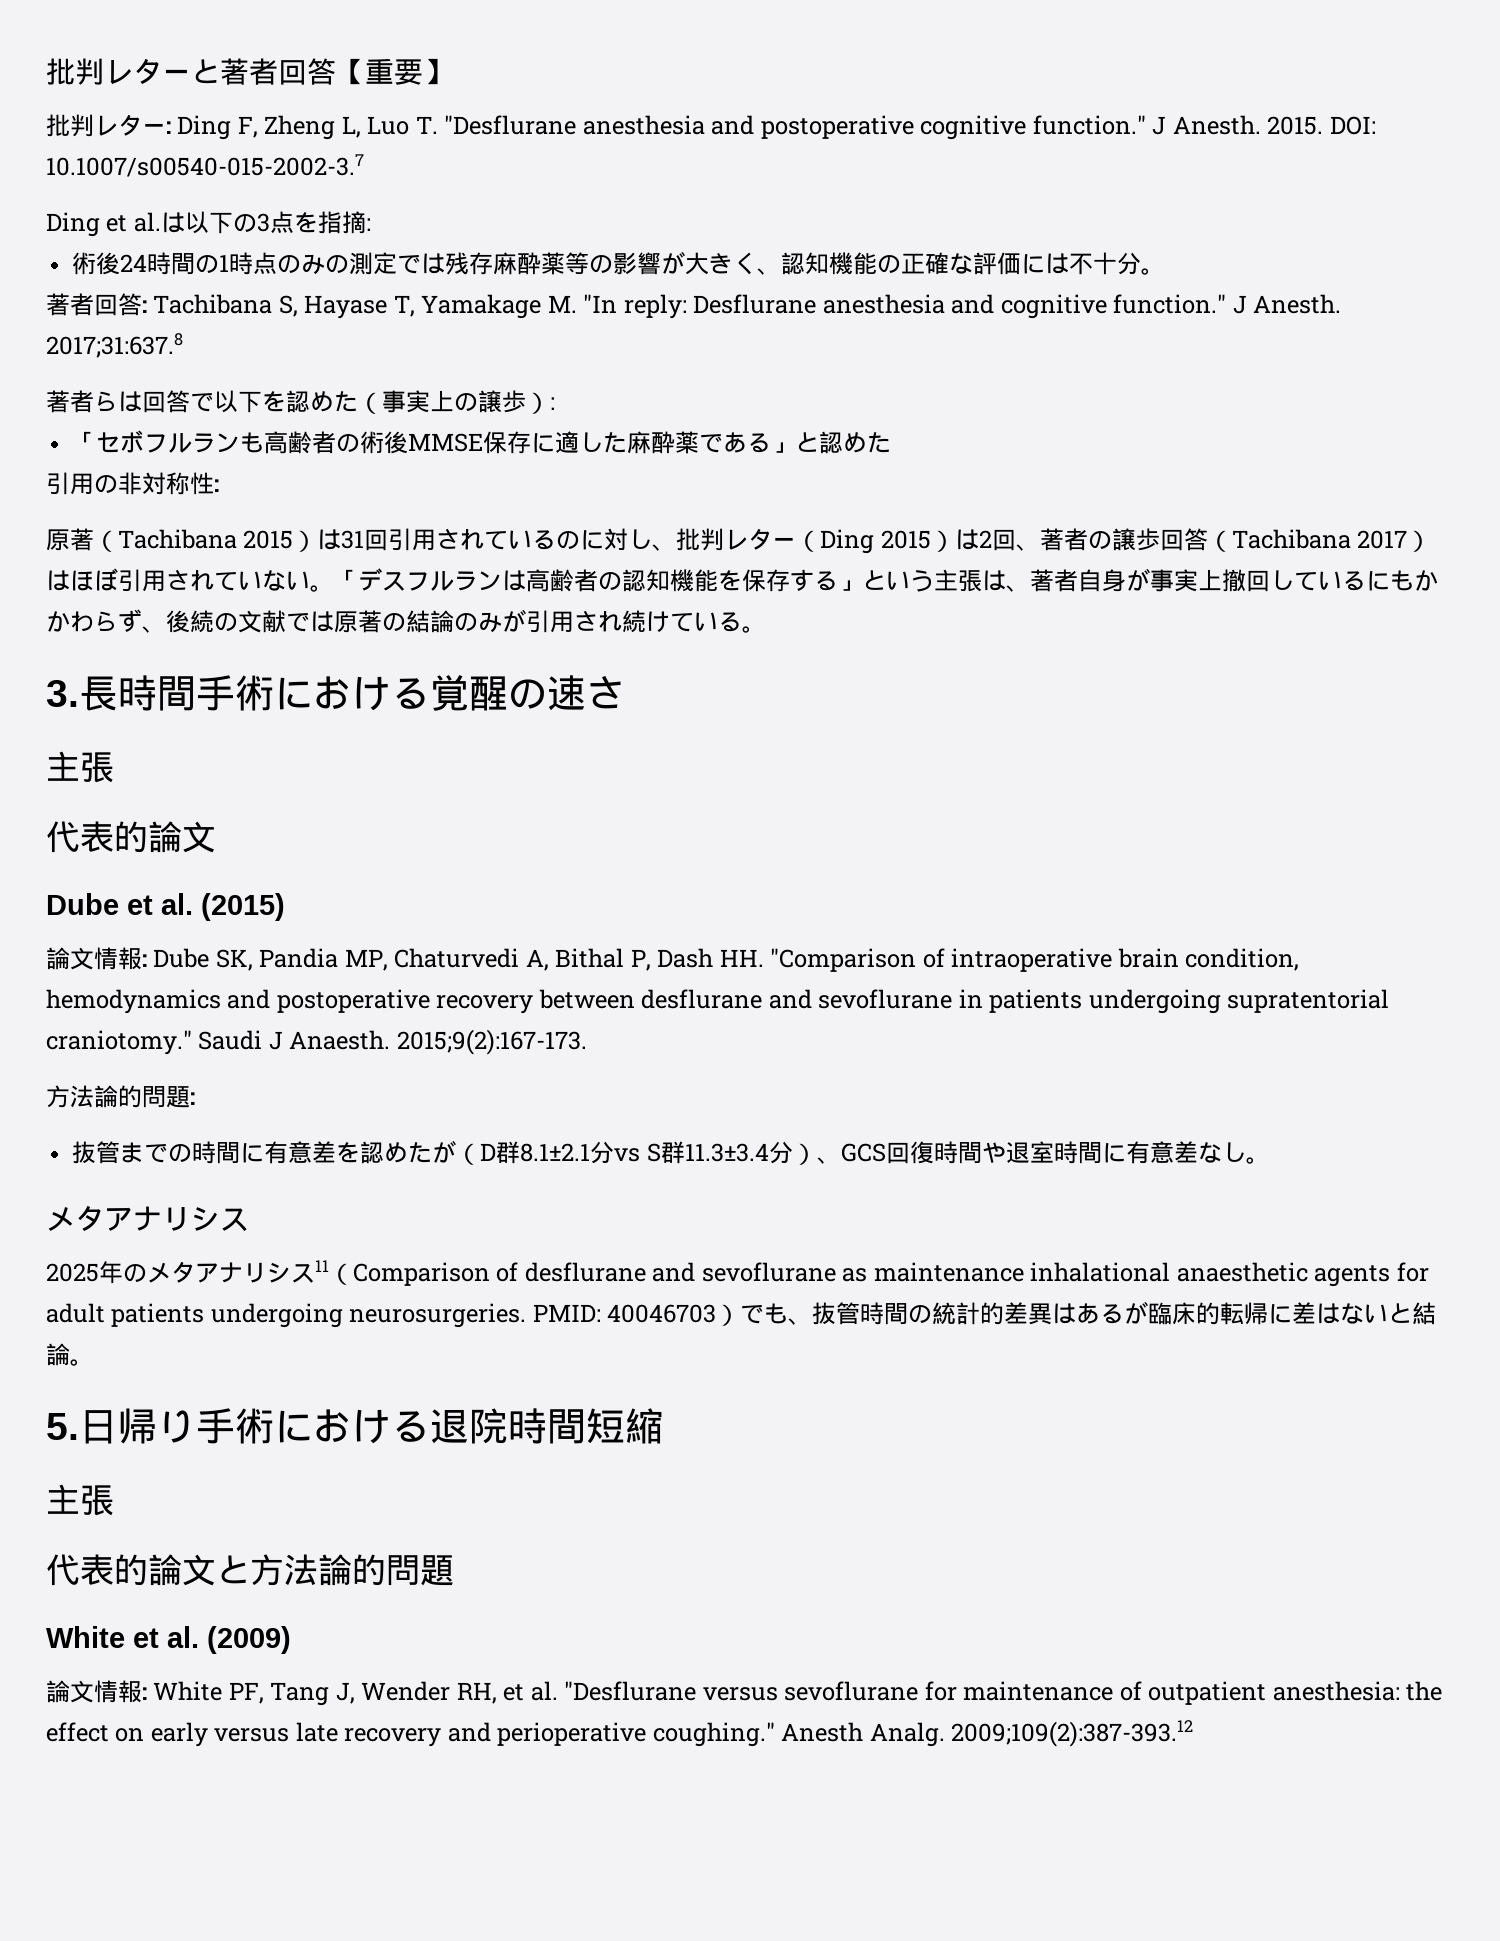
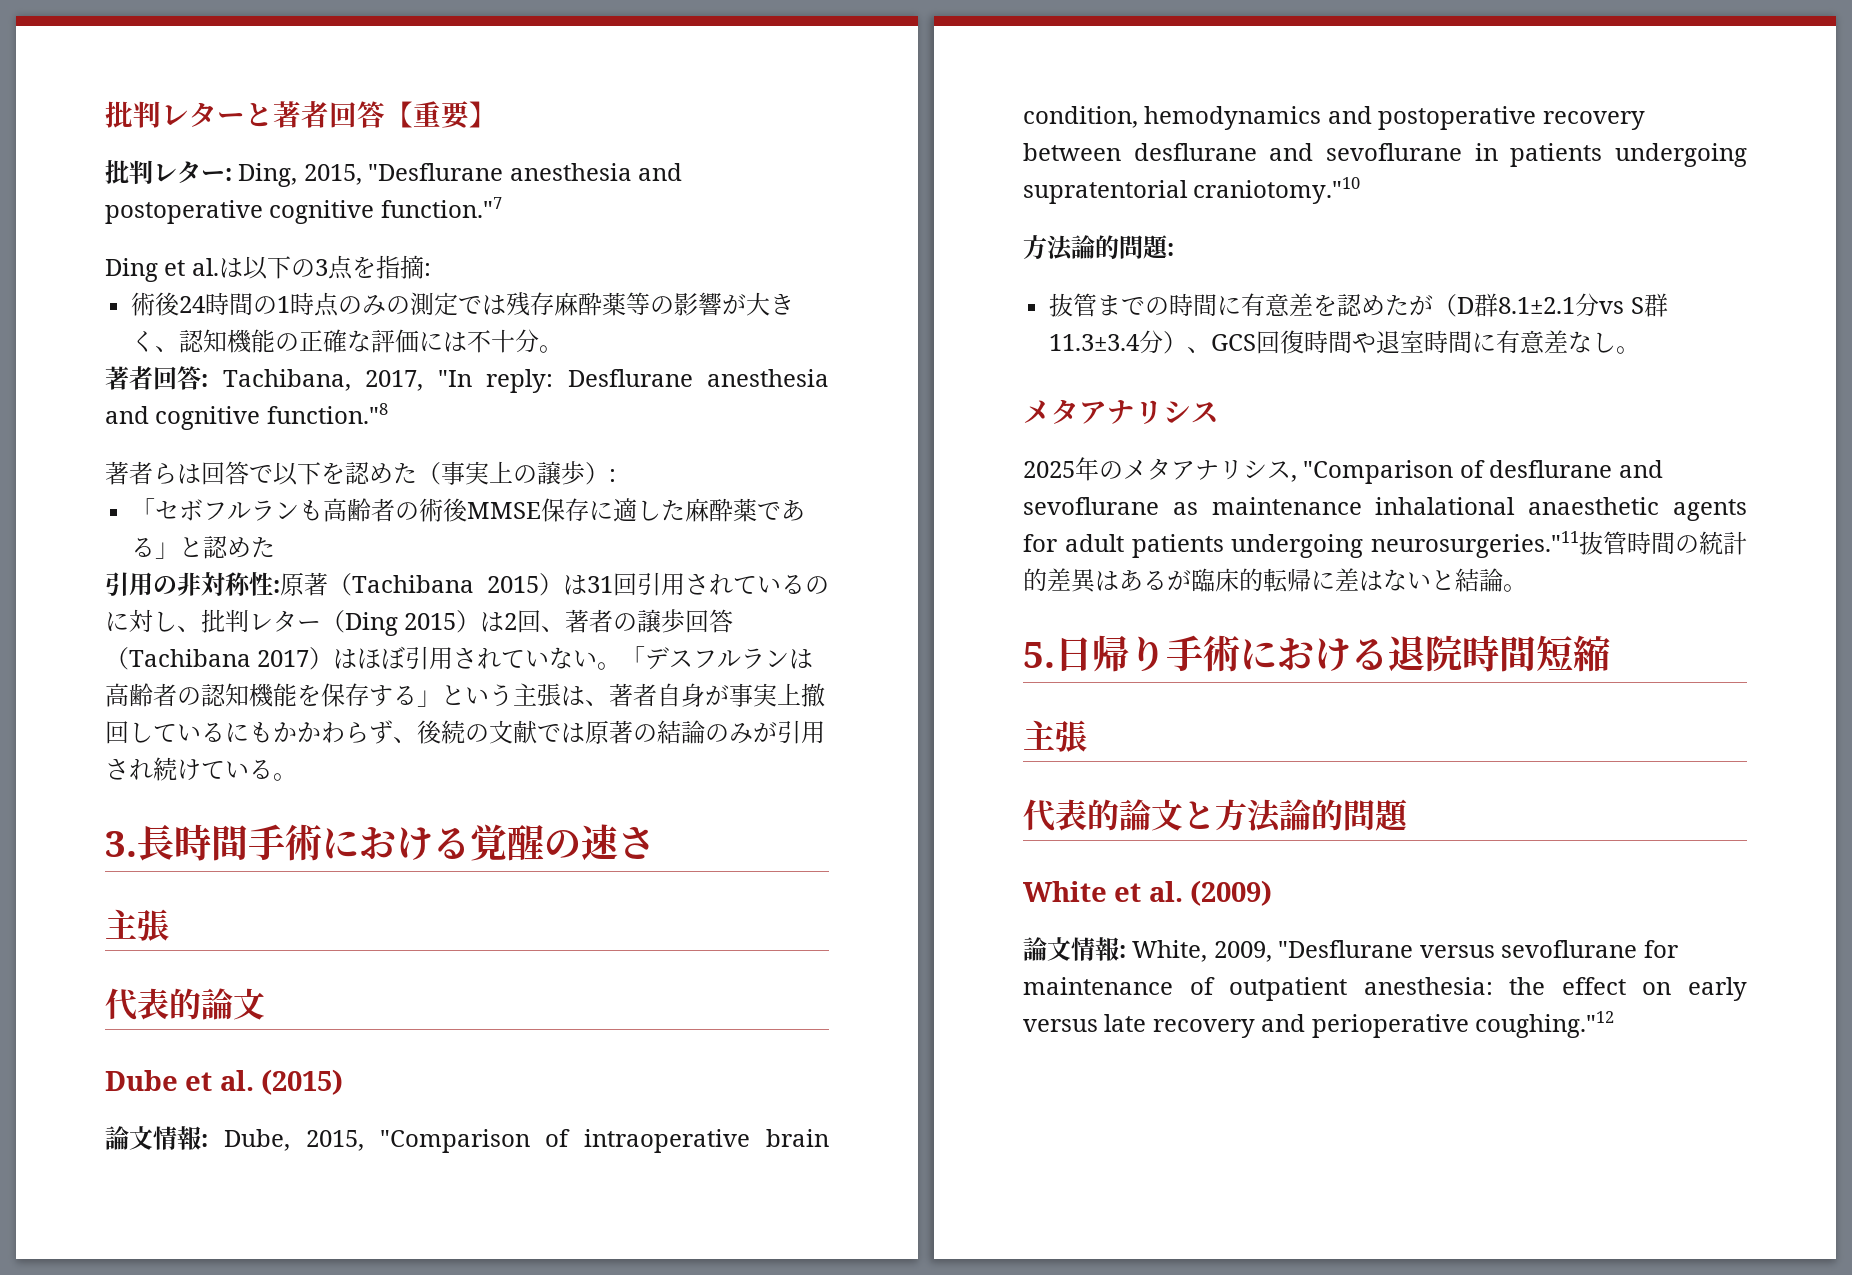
[177,115,438,140] Ding F, Zheng L, Luo T. -> [238,163,362,187] Ding, 2015,
[1032,115,1376,135] [46,154,364,177] function." J Anesth. 2015. DOI: 10.1007/s00540-015-2002-3.7 -> [380,197,502,218] function."7
[153,294,577,319] Tachibana S, Hayase T, Yamakage M. -> [222,369,423,391] Tachibana, 2017,
[1113,294,1342,314] [46,333,183,358] function." J Anesth. 2017;31:637.8 -> [266,403,388,424] function."8
(219, 485) // -> (280, 586) none
[153,948,764,971] Dube SK, Pandia MP, Chaturvedi A, Bithal P, Dash HH. -> [223,1129,364,1151] Dube, 2015,
[46,1029,587,1055] craniotomy." Saudi J Anaesth. 2015;9(2):167-173. -> [1193,177,1361,204] craniotomy."10
[315,1260,490,1286] 11（Comparison -> [1291,460,1454,484] , "Comparison
[349,1303,813,1328] neurosurgeries. PMID: 40046703）でも、 -> [1371,531,1579,558] neurosurgeries."11
[153,1681,558,1706] White PF, Tang J, Wender RH, et al. -> [1132,940,1272,962] White, 2009,
[652,1720,1194,1747] coughing." Anesth Analg. 2009;109(2):387-393.12 -> [1475,1011,1615,1038] coughing."12

